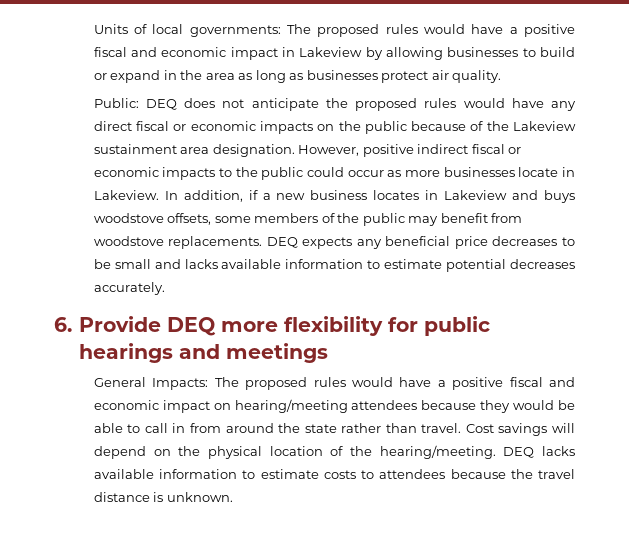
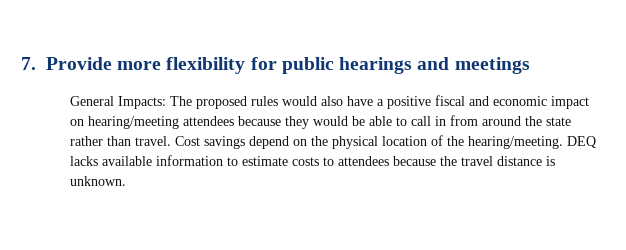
[93,24,575,37] [93,47,575,60] [93,70,502,83] [93,98,576,111] [93,121,576,134] [93,144,522,157] [93,167,575,180] [93,190,575,203] [93,213,523,226] [93,236,575,249] [93,259,576,272] [93,282,165,295] [54,316,216,336] Units of local governments: The proposed rules would have a positive fiscal and economic impact in Lakeview by allowing businesses to build or expand in the area as long as businesses protect air quality. // Public: DEQ does not anticipate the proposed rules would have any direct fiscal or economic impacts on the public because of the Lakeview sustainment area designation. However, positive indirect fiscal or economic impacts to the public could occur as more businesses locate in Lakeview. In addition, if a new business locates in Lakeview and buys woodstove offsets, some members of the public may benefit from woodstove replacements. DEQ expects any beneficial price decreases to be small and lacks available information to estimate potential decreases accurately. // 6. Provide DEQ -> [21,57,112,70] 7. Provide
(393, 382) none -> [321,96,344,106] also
[552,423,575,433] will -> (246, 142) none

